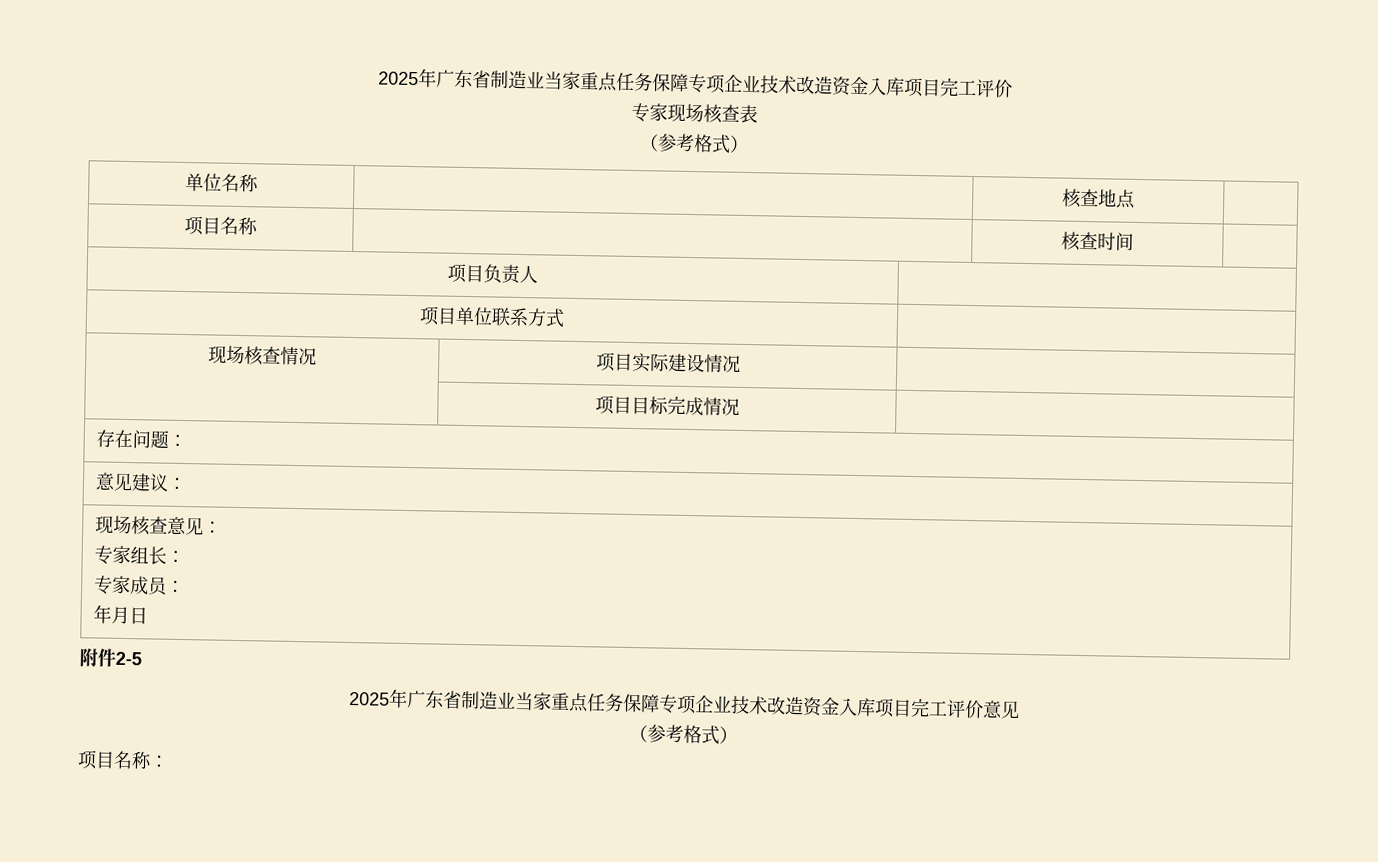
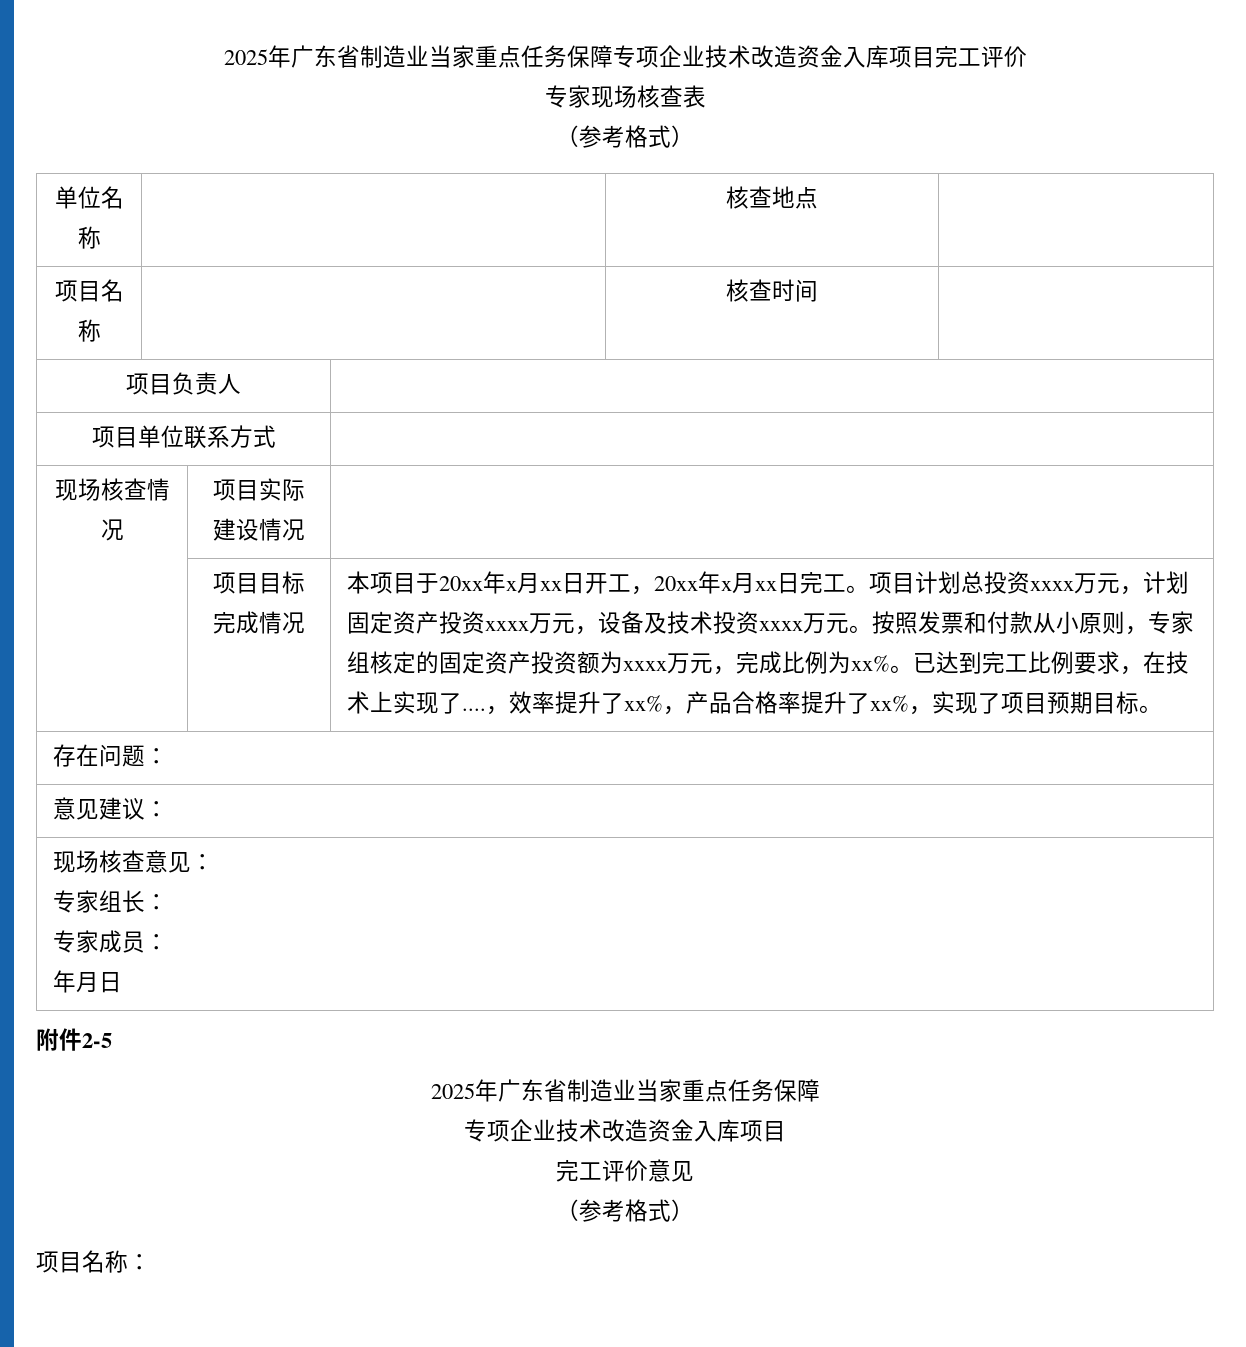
(740, 407) none -> [347,571,1190,595] [347,611,1195,635] [347,651,1190,675] [347,691,1163,715] 本项目于20xx年x月xx日开工，20xx年x月xx日完工。项目计划总投资xxxx万元，计划固定资产投资xxxx万元，设备及技术投资xxxx万元。按照发票和付款从小原则，专家组核定的固定资产投资额为xxxx万元，完成比例为xx%。已达到完工比例要求，在技术上实现了....，效率提升了xx%，产品合格率提升了xx%，实现了项目预期目标。
[658,694,912,718] 专项企业技术改造资金入库项目 -> [464,1119,786,1142] // 专项企业技术改造资金入库项目 //

